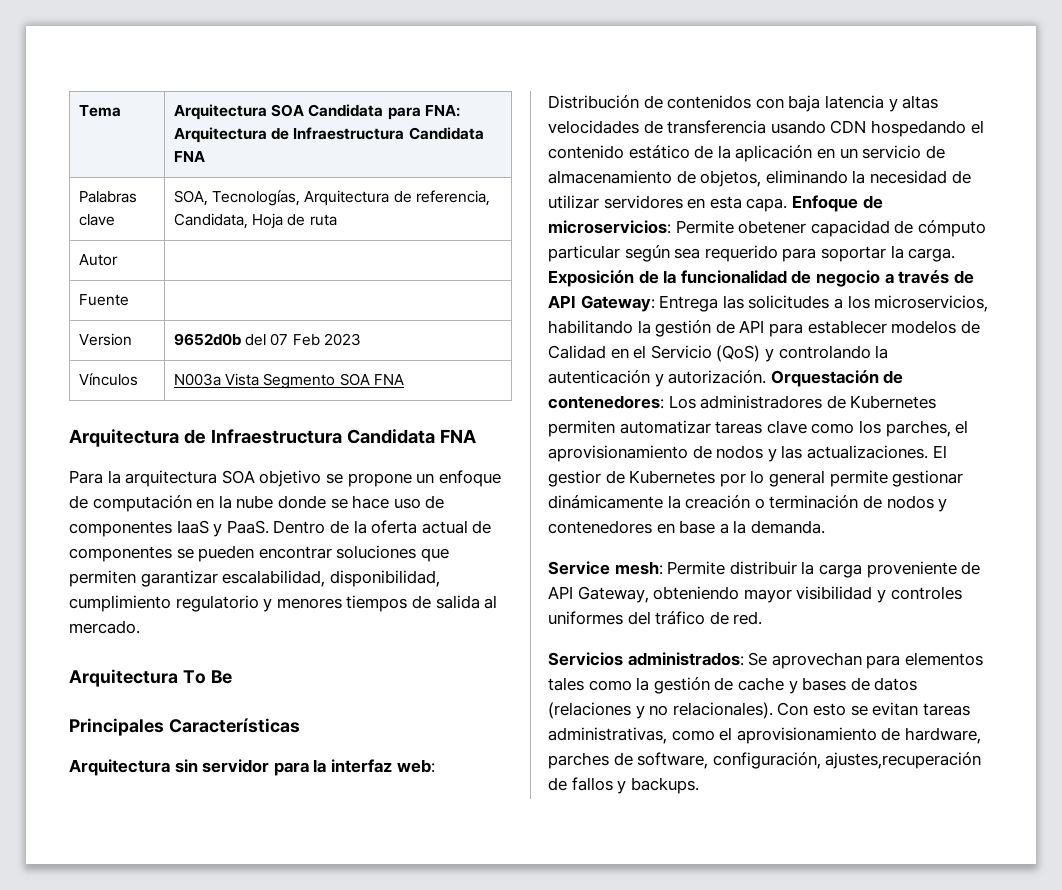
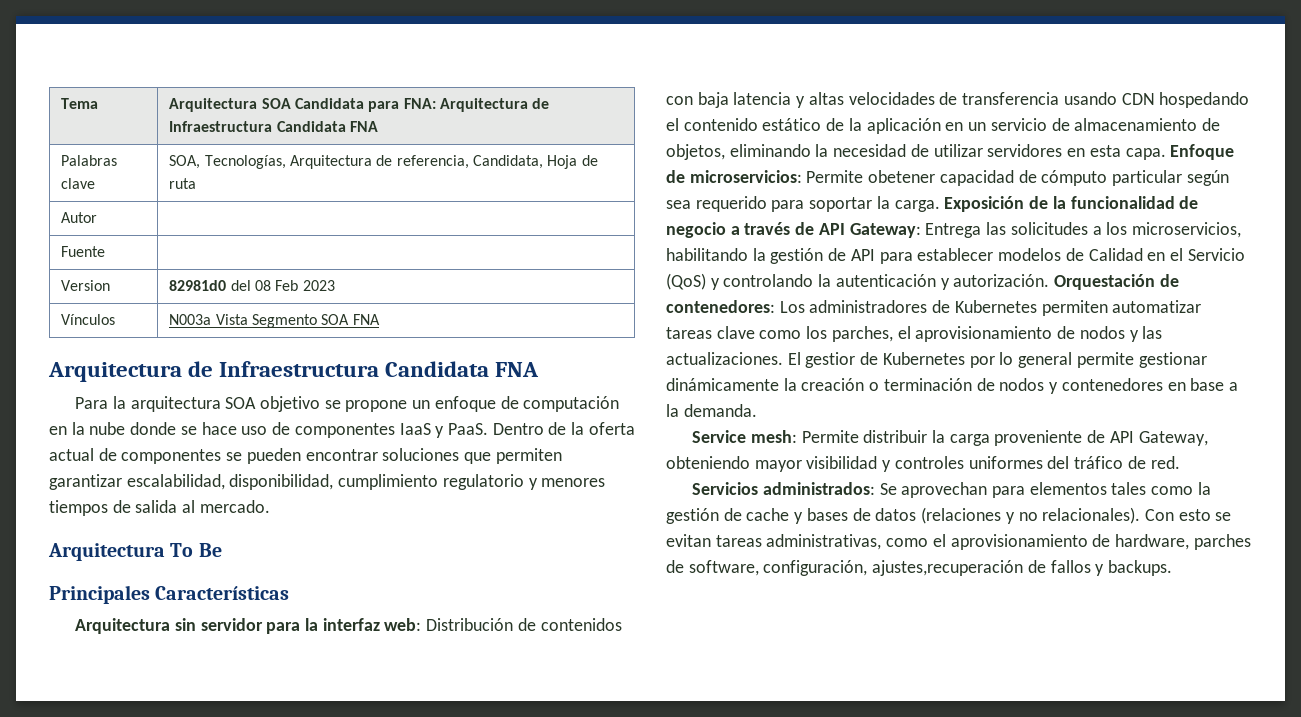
[174,333,289,346] 9652d0b del 07 -> [169,280,271,291] 82981d0 del 08

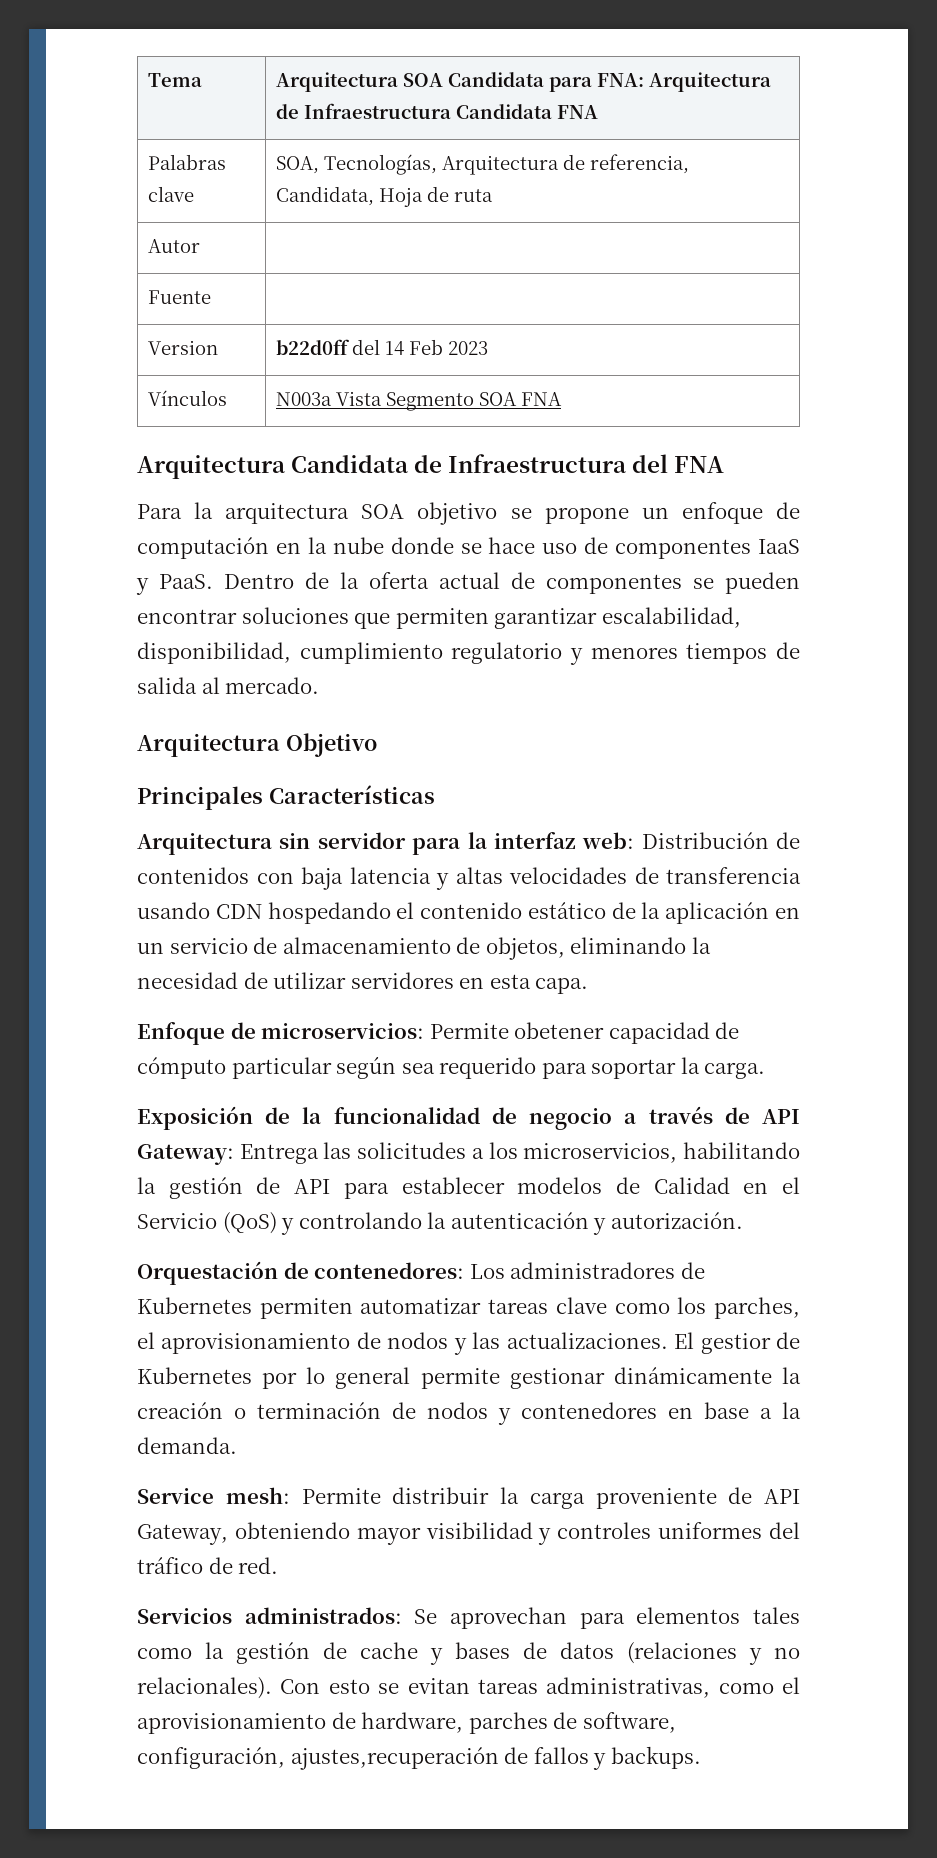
[169,280,271,291] 82981d0 del 08 -> [276,339,405,355] b22d0ff del 14
[188,361,490,377] de Infraestructura Candidata -> [291,454,669,473] Candidata de Infraestructura del
[170,543,222,557] To Be -> [285,733,377,757] Objetivo
(1166, 154) none -> (589, 986) //
(940, 206) none -> (766, 1070) //
(1050, 280) none -> (743, 1220) //

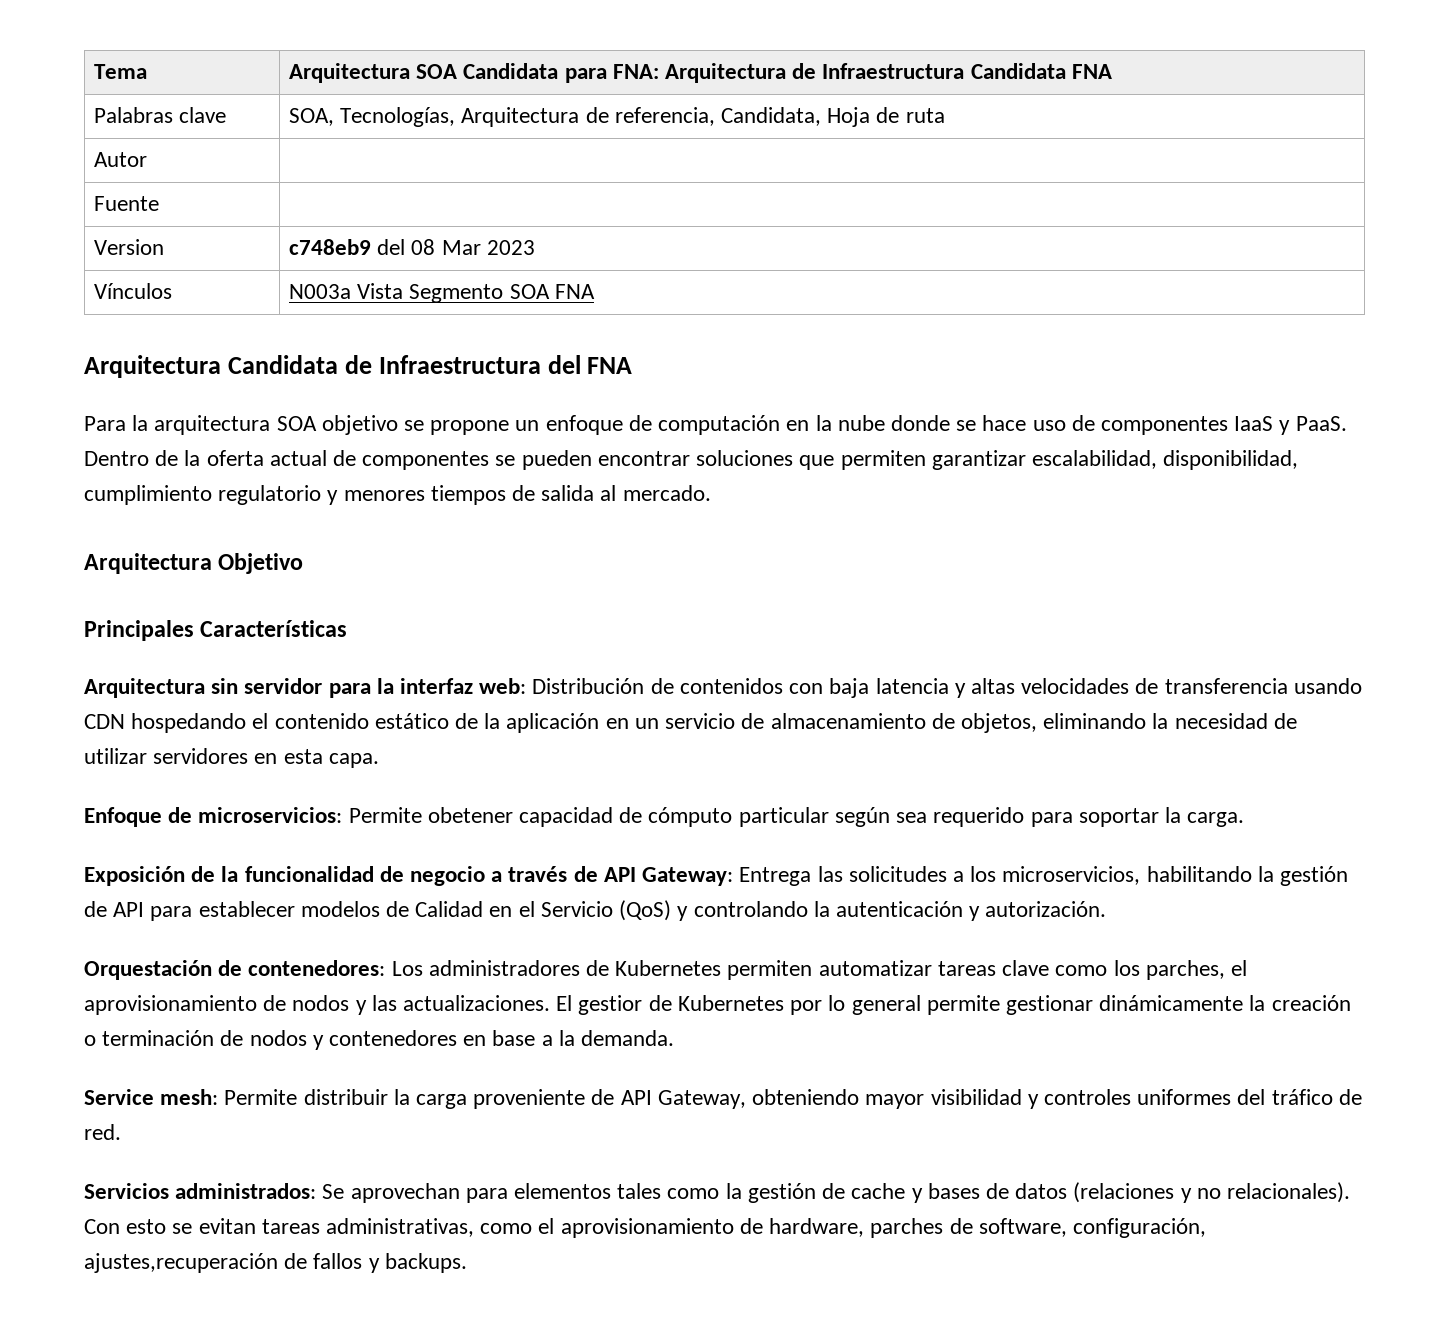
[276,339,444,355] b22d0ff del 14 Feb -> [288,239,481,255] c748eb9 del 08 Mar

